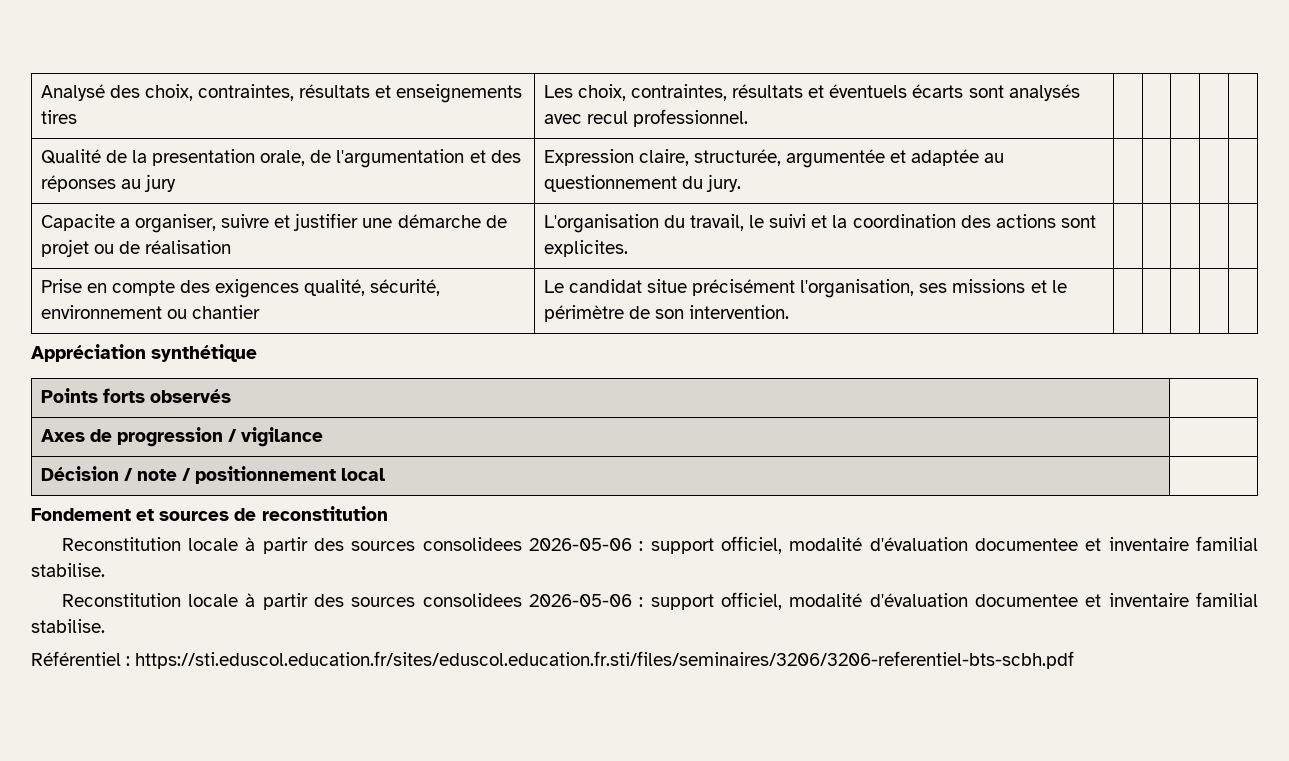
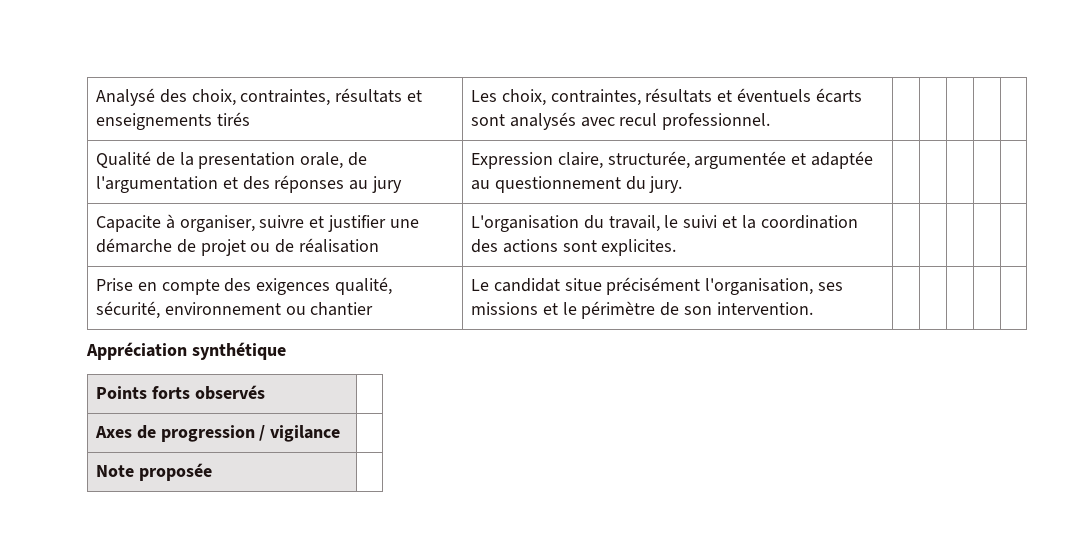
[40,110,77,124] tires -> [216,112,250,126] tirés
[119,218,130,228] a -> [165,214,175,229] à
[40,466,386,484] [31,506,388,521] [61,536,1258,554] [31,563,105,577] [61,592,1258,610] [31,619,105,633] [31,651,1075,669] Décision / note / positionnement local | // Fondement et sources de reconstitution // Reconstitution locale à partir des sources consolidees 2026-05-06 : support officiel, modalité d'évaluation documentee et inventaire familial stabilise. // Reconstitution locale à partir des sources consolidees 2026-05-06 : support officiel, modalité d'évaluation documentee et inventaire familial stabilise. // Référentiel : https://sti.eduscol.education.fr/sites/eduscol.education.fr.sti/files/seminaires/3206/3206-referentiel-bts-scbh.pdf -> [95,463,212,481] Note proposée |

